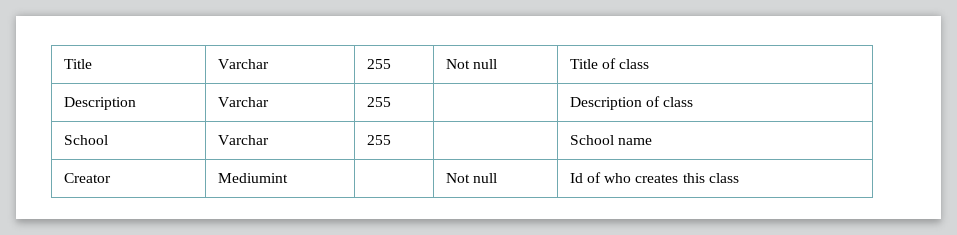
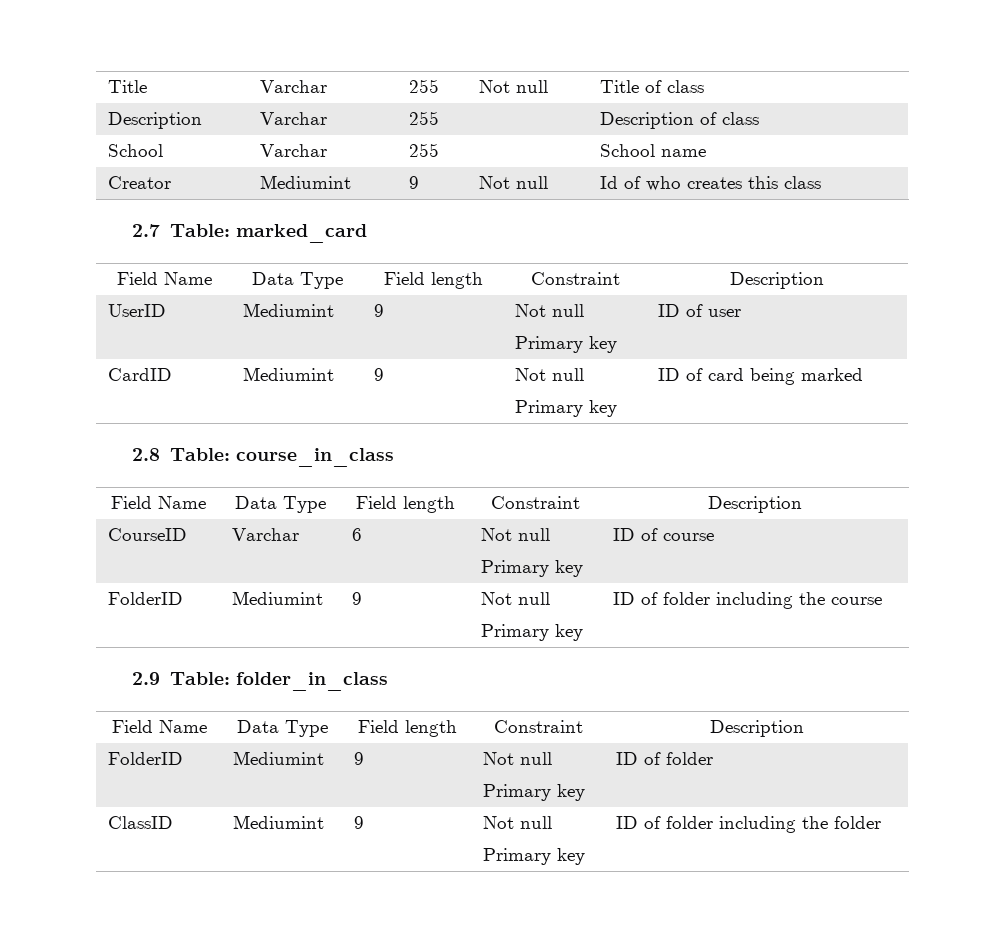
(288, 178) none -> [409,176,420,189] 9
(739, 178) none -> [132,224,367,243] [116,272,212,285] [251,272,343,289] [383,272,483,289] [530,272,620,285] [730,272,824,289] [108,304,167,317] [243,303,335,317] [374,304,385,317] [515,304,585,317] [515,336,618,353] [658,304,742,317] [108,368,173,381] [243,367,335,381] [374,368,385,381] [515,368,585,381] [515,400,618,417] [658,368,864,385] [132,448,394,467] [111,496,206,509] [235,496,326,513] [355,496,455,513] [491,496,580,509] [708,496,802,513] [108,528,188,541] [232,528,300,541] [352,528,363,541] [481,528,551,541] [481,560,584,577] [613,528,715,541] [108,592,184,605] [232,591,324,605] [352,592,363,605] [481,592,551,605] [481,624,584,641] [613,592,883,609] [132,672,388,691] [111,720,207,733] [236,720,328,737] [357,720,457,737] [493,720,583,733] [709,720,804,737] [108,752,184,765] [233,751,325,765] [354,752,365,765] [483,752,553,765] [483,784,586,801] [616,752,714,765] [108,816,174,829] [233,815,325,829] [354,816,365,829] [483,816,553,829] [483,848,586,865] [616,816,882,833] // 2.7 Table: marked_card // Field Name | Data Type | Field length | Constraint | Description // UserID | Mediumint | 9 | Not null // Primary key | ID of user // CardID | Mediumint | 9 | Not null // Primary key | ID of card being marked // 2.8 Table: course_in_class // Field Name | Data Type | Field length | Constraint | Description // CourseID | Varchar | 6 | Not null // Primary key | ID of course // FolderID | Mediumint | 9 | Not null // Primary key | ID of folder including the course // 2.9 Table: folder_in_class // Field Name | Data Type | Field length | Constraint | Description // FolderID | Mediumint | 9 | Not null // Primary key | ID of folder // ClassID | Mediumint | 9 | Not null // Primary key | ID of folder including the folder

